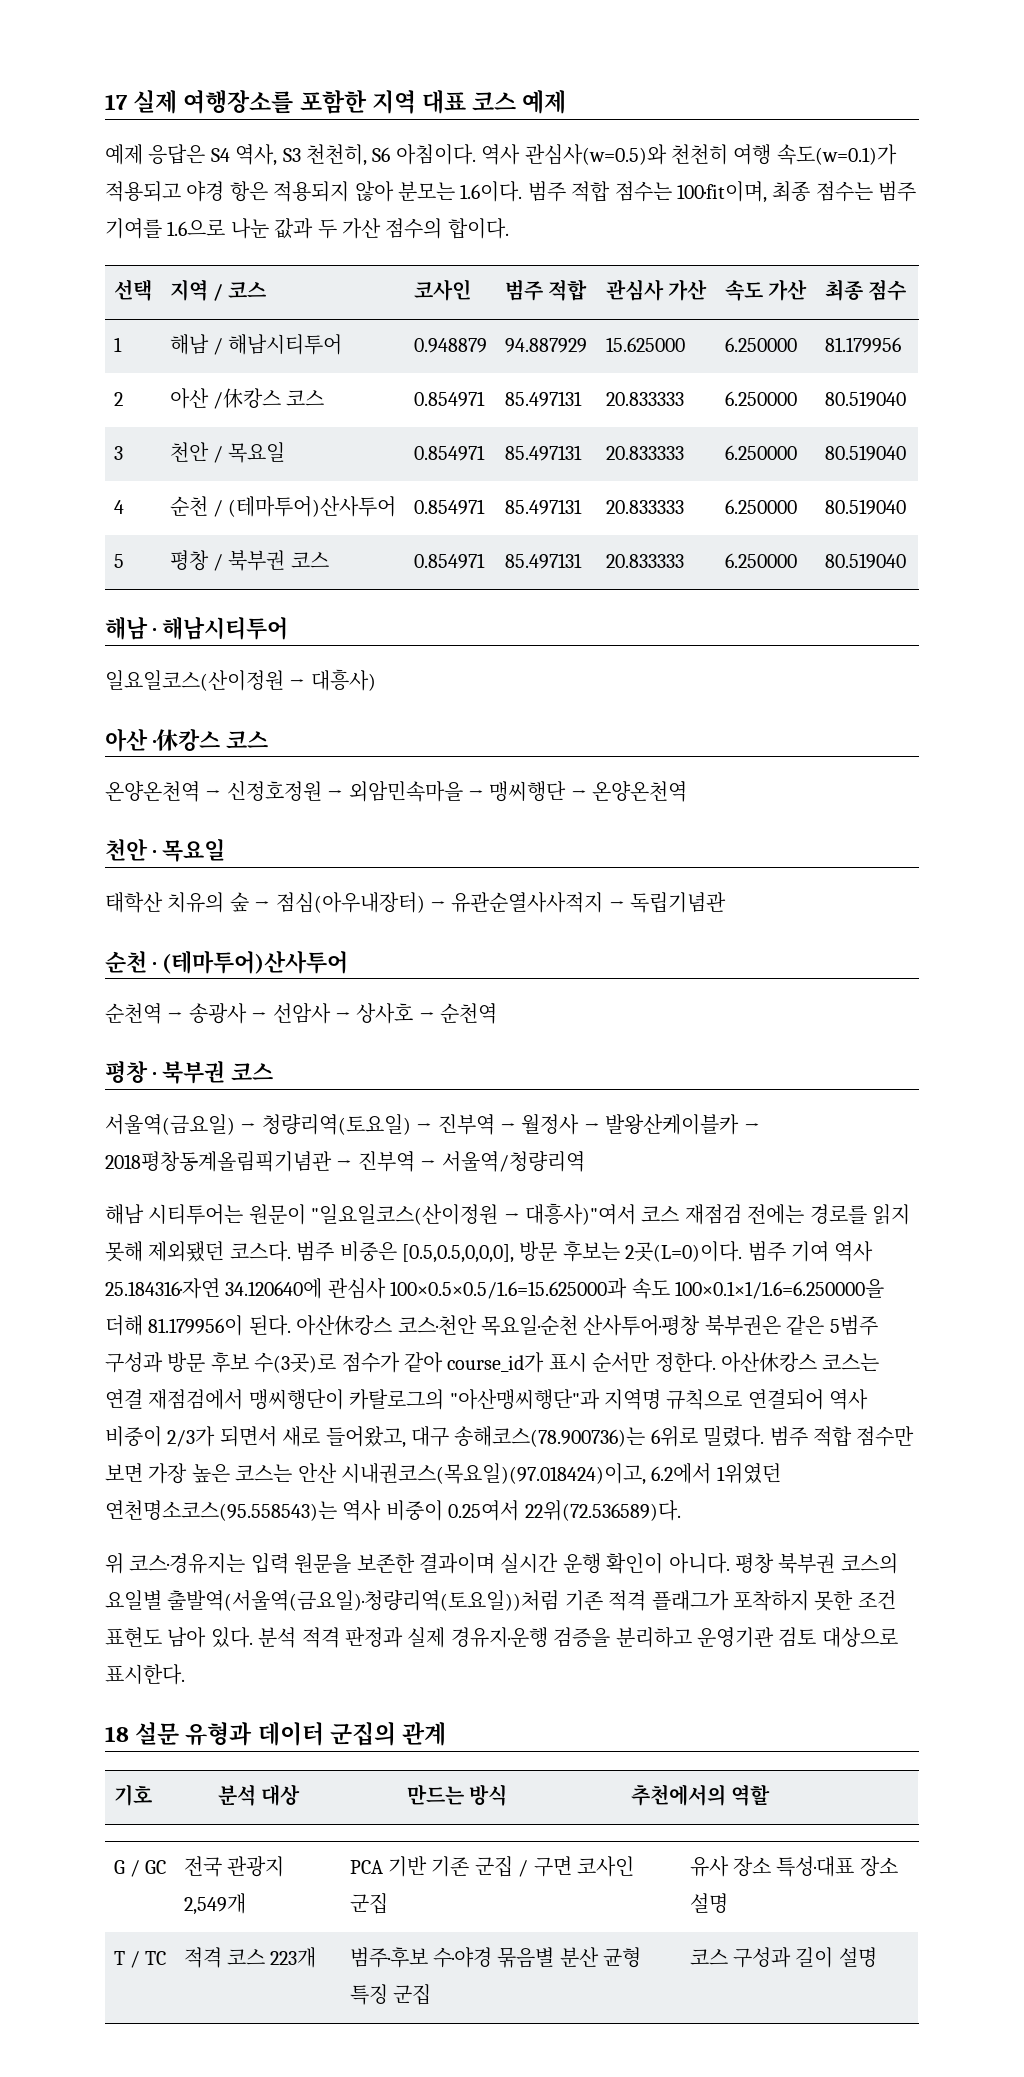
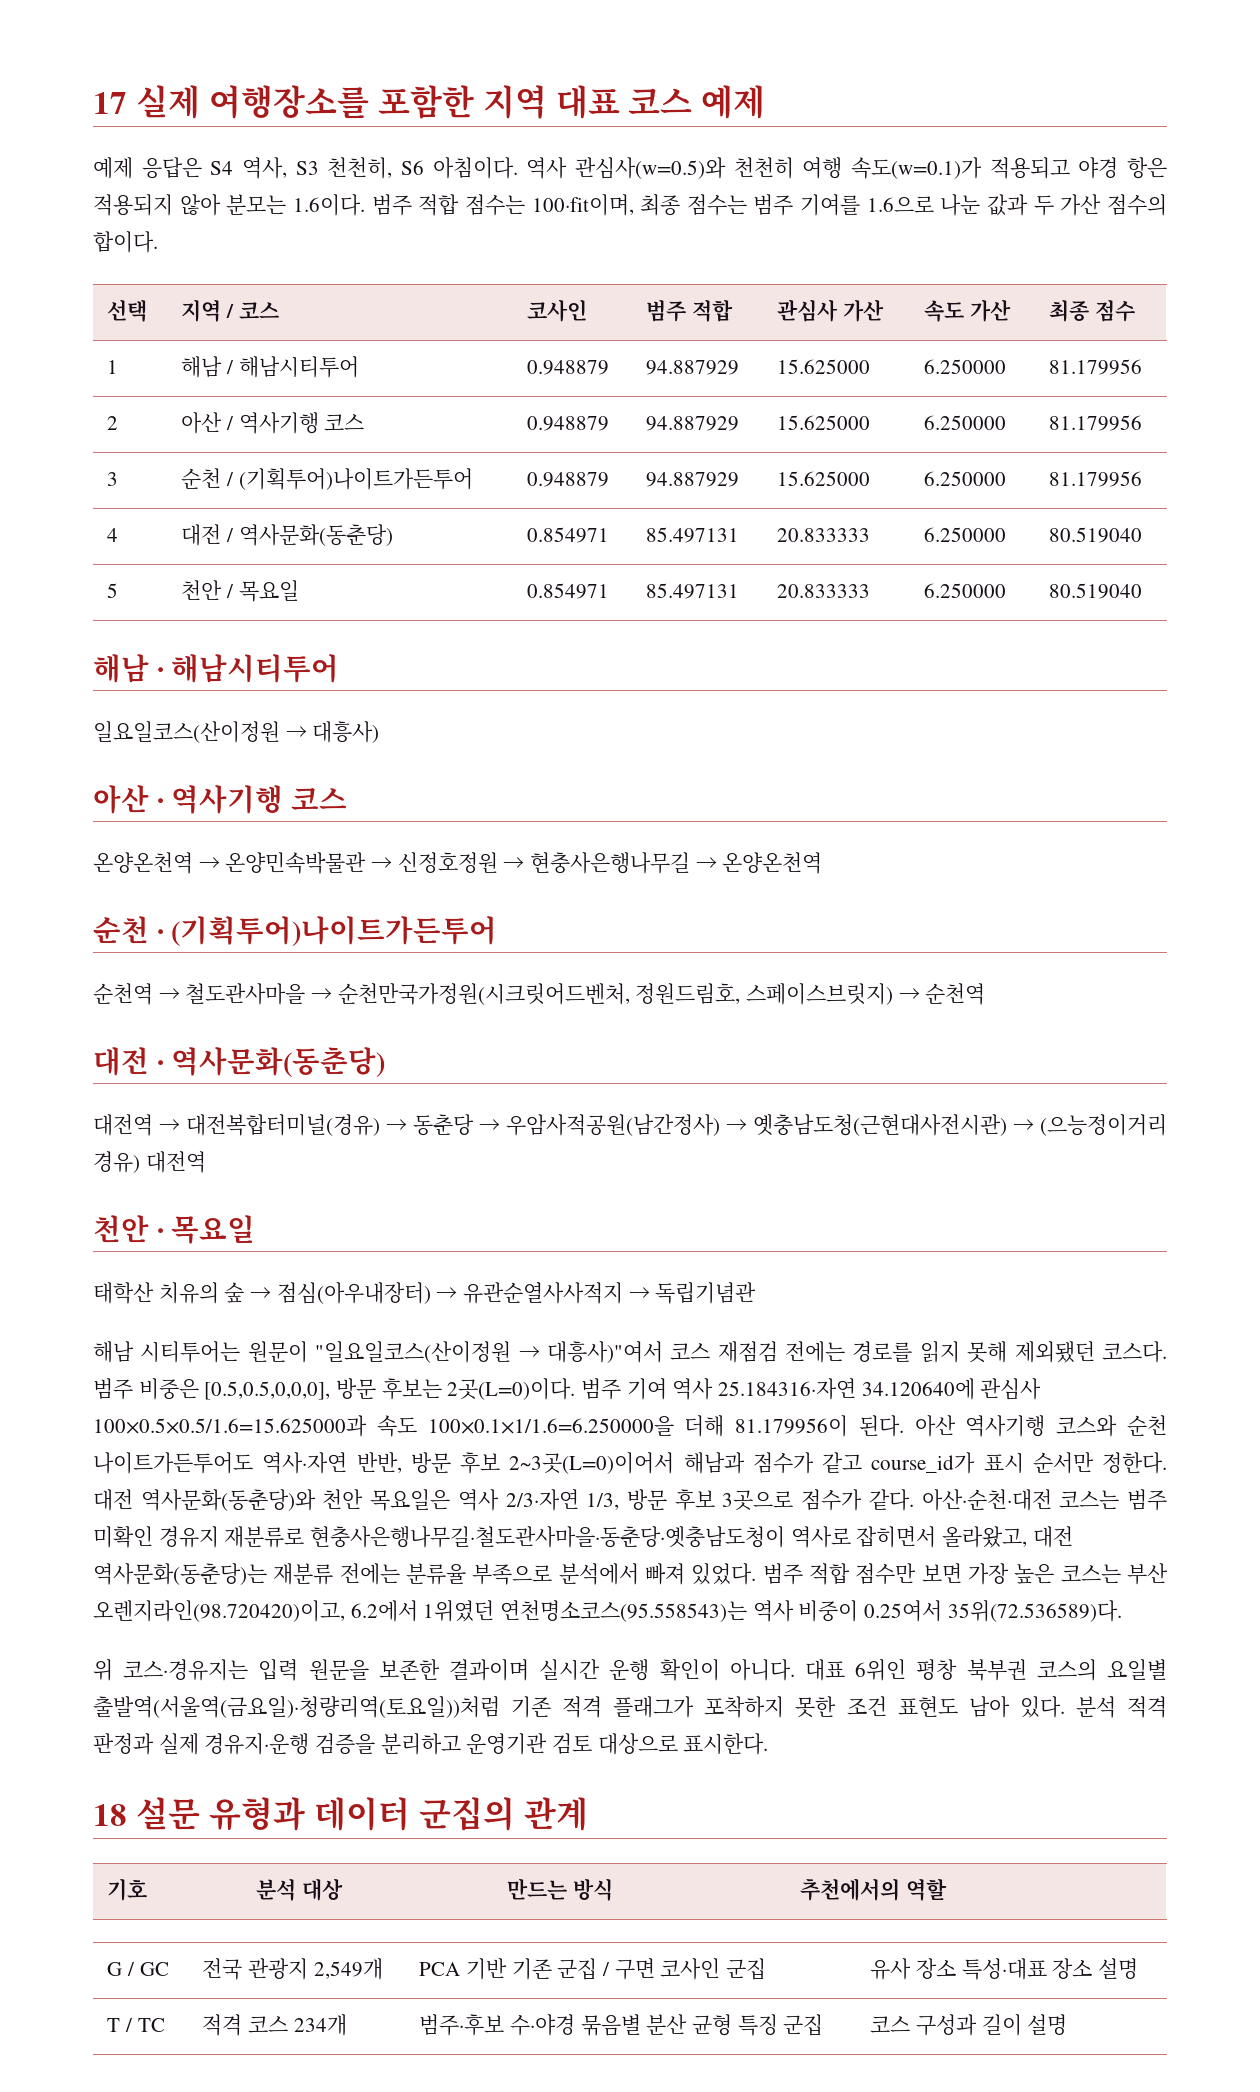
[223,388,325,408] [413,391,485,407] [504,391,582,407] [605,392,684,406] [724,391,797,406] [824,391,906,407] 休캉스 코스 | 0.854971 | 85.497131 | 20.833333 | 6.250000 | 80.519040 -> [238,412,365,434] [527,416,610,431] [646,416,740,431] [777,415,871,430] [924,415,1007,430] [1049,415,1143,431] 역사기행 코스 | 0.948879 | 94.887929 | 15.625000 | 6.250000 | 81.179956
[169,442,286,463] [413,445,485,461] [504,445,582,461] [605,446,684,460] [724,445,797,460] [824,445,906,461] 천안 / 목요일 | 0.854971 | 85.497131 | 20.833333 | 6.250000 | 80.519040 -> [181,468,473,490] [527,472,610,487] [646,472,740,487] [777,471,871,486] [924,471,1007,486] [1049,471,1143,487] 순천 / (기획투어)나이트가든투어 | 0.948879 | 94.887929 | 15.625000 | 6.250000 | 81.179956
[169,496,397,517] 순천 / (테마투어)산사투어 -> [181,524,393,546] 대전 / 역사문화(동춘당)
[169,550,329,571] 평창 / 북부권 코스 -> [181,580,299,602] 천안 / 목요일
[155,729,220,752] 休캉스 -> [171,785,284,814] 역사기행
[226,780,688,802] 신정호정원 → 외암민속마을 → 맹씨행단 → 온양온천역 -> [225,852,823,874] [93,916,498,946] [93,983,986,1005] [93,1047,386,1077] [93,1114,1167,1136] [93,1151,206,1173] 온양민속박물관 → 신정호정원 → 현충사은행나무길 → 온양온천역 // 순천 · (기획투어)나이트가든투어 // 순천역 → 철도관사마을 → 순천만국가정원(시크릿어드벤처, 정원드림호, 스페이스브릿지) → 순천역 // 대전 · 역사문화(동춘당) // 대전역 → 대전복합터미널(경유) → 동춘당 → 우암사적공원(남간정사) → 옛충남도청(근현대사전시관) → (으능정이거리 경유) 대전역
[105,950,348,974] [105,1002,498,1024] [105,1061,273,1084] [105,1113,760,1135] [105,1151,585,1172] // 순천 · (테마투어)산사투어 // 순천역 → 송광사 → 선암사 → 상사호 → 순천역 // 평창 · 북부권 코스 // 서울역(금요일) → 청량리역(토요일) → 진부역 → 월정사 → 발왕산케이블카 → 2018평창동계올림픽기념관 → 진부역 → 서울역/청량리역 -> (757, 1293) none
[334,1315,878,1336] [105,1352,880,1373] [105,1389,869,1410] [105,1426,765,1448] 休캉스 코스·천안 목요일·순천 산사투어·평창 북부권은 같은 5범주 구성과 방문 후보 수(3곳)로 점수가 같아 course_id가 표시 순서만 정한다. 아산休캉스 코스는 연결 재점검에서 맹씨행단이 카탈로그의 "아산맹씨행단"과 지역명 규칙으로 연결되어 역사 비중이 2/3가 되면서 새로 들어왔고, 대구 송해코스(78.900736)는 6위로 밀렸다. -> [965,1415,1168,1437] [93,1452,1167,1474] [93,1489,1167,1511] [93,1526,1073,1548] [93,1563,757,1585] 역사기행 코스와 순천 나이트가든투어도 역사·자연 반반, 방문 후보 2~3곳(L=0)이어서 해남과 점수가 같고 course_id가 표시 순서만 정한다. 대전 역사문화(동춘당)와 천안 목요일은 역사 2/3·자연 1/3, 방문 후보 3곳으로 점수가 같다. 아산·순천·대전 코스는 범주 미확인 경유지 재분류로 현충사은행나무길·철도관사마을·동춘당·옛충남도청이 역사로 잡히면서 올라왔고, 대전 역사문화(동춘당)는 재분류 전에는 분류율 부족으로 분석에서 빠져 있었다.
[297,1463,646,1485] 안산 시내권코스(목요일)(97.018424)이고, -> [1127,1563,1169,1585] [93,1600,345,1622] 부산 오렌지라인(98.720420)이고,
[524,1500,681,1521] 22위(72.536589)다. -> [947,1600,1122,1622] 35위(72.536589)다.
(730, 1563) none -> [805,1659,907,1681] 대표 6위인
[270,1947,317,1968] 223개 -> [293,2014,347,2036] 234개

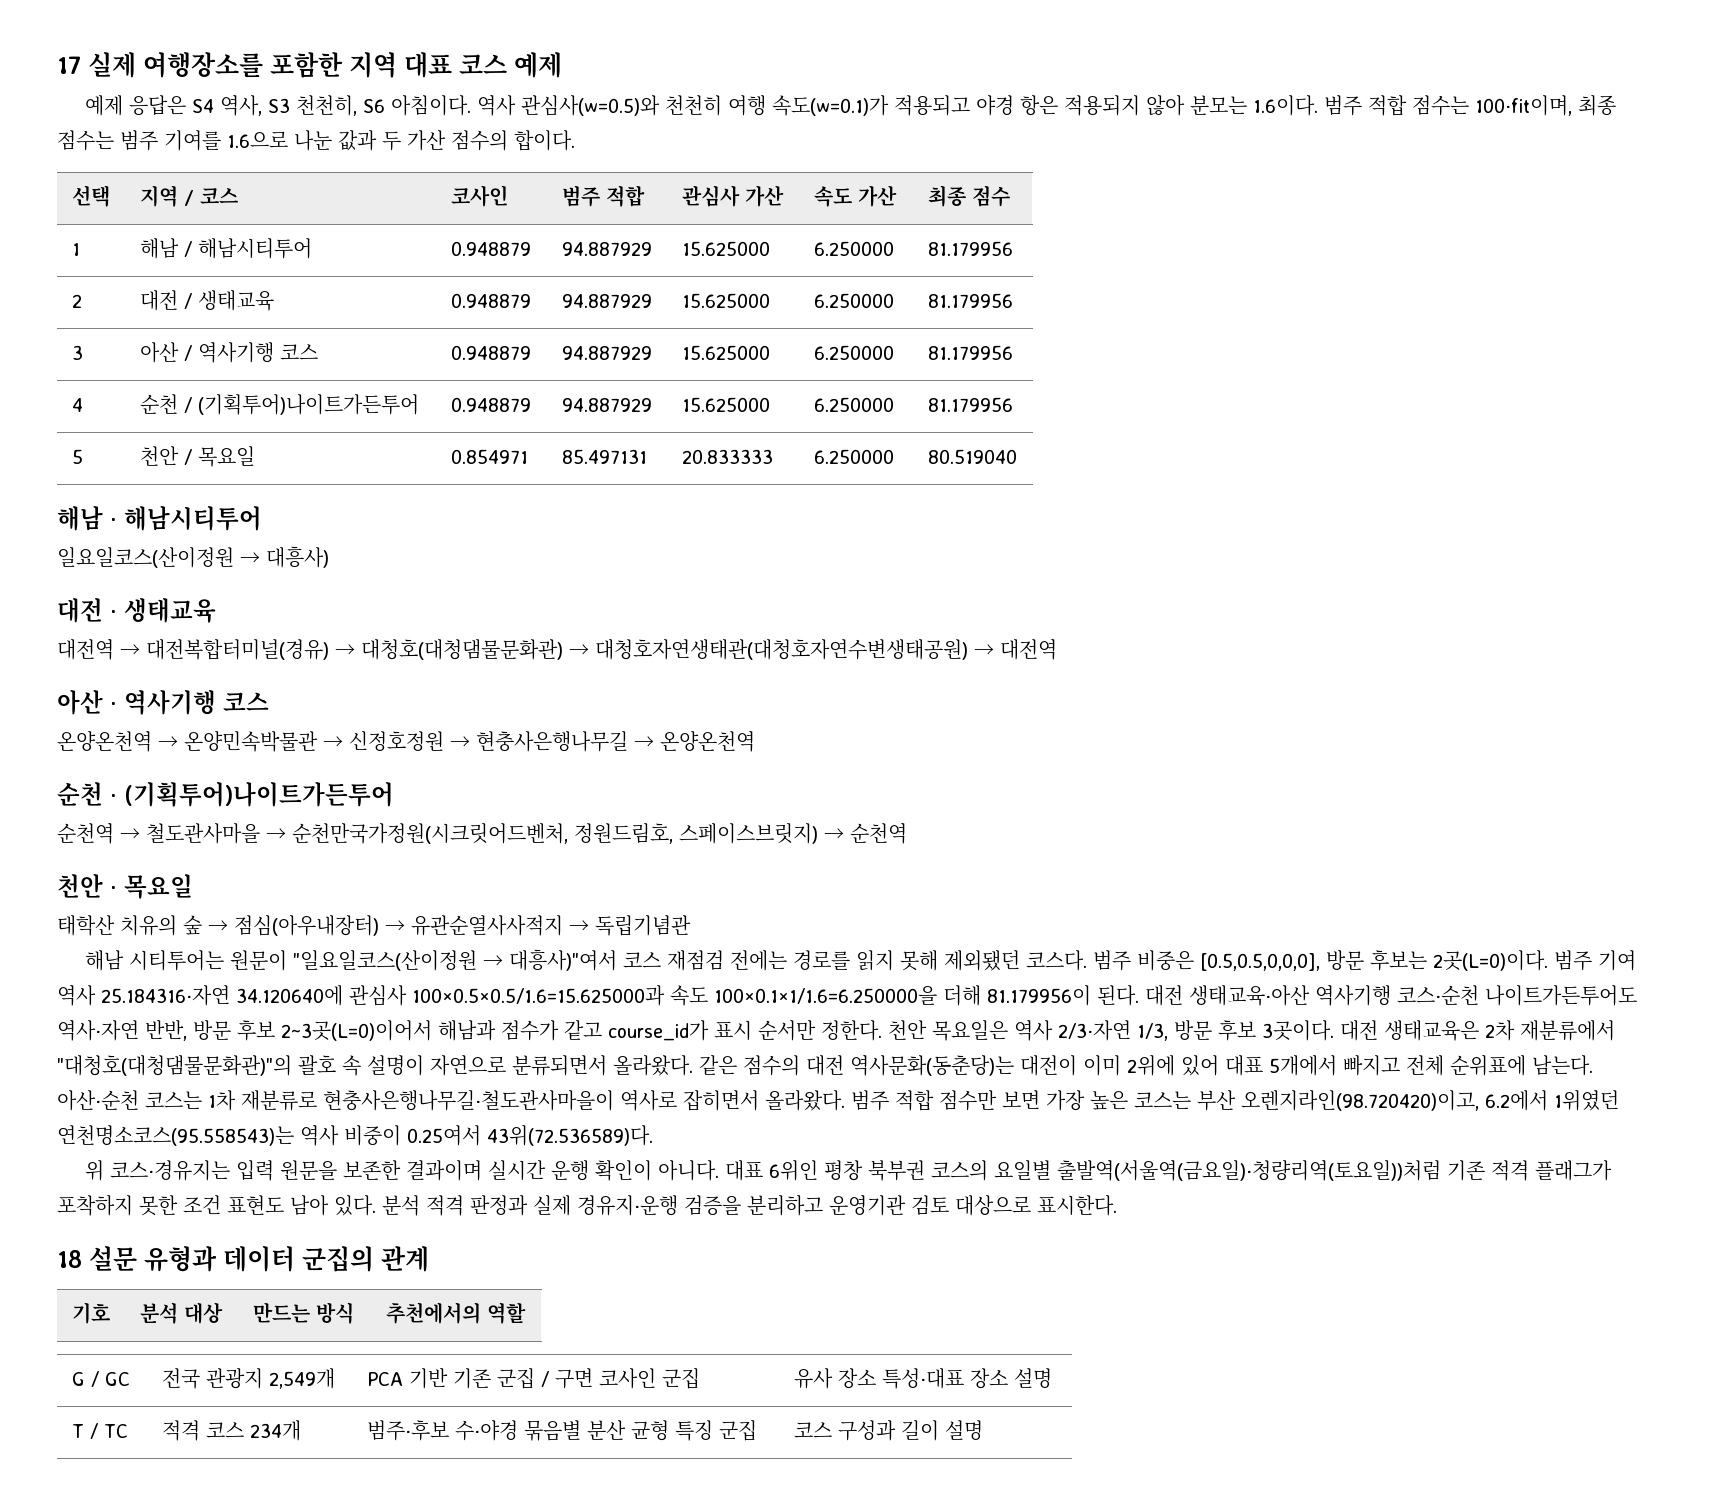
(119, 423) none -> [139,290,274,311] [450,293,531,308] [561,294,652,308] [681,293,770,308] [813,293,894,308] [927,293,1013,308] [71,345,83,360] | 대전 / 생태교육 | 0.948879 | 94.887929 | 15.625000 | 6.250000 | 81.179956 // 3
[107,472,119,486] 3 -> [71,398,83,412] 4
[107,528,119,542] [181,524,393,546] [527,527,610,543] [646,527,740,543] [777,528,871,542] [924,527,1007,542] [1049,527,1143,543] // 4 | 대전 / 역사문화(동춘당) | 0.854971 | 85.497131 | 20.833333 | 6.250000 | 80.519040 -> (1013, 404) none
(380, 732) none -> [57,598,216,623] [57,639,1057,660] // 대전 · 생태교육 // 대전역 → 대전복합터미널(경유) → 대청호(대청댐물문화관) → 대청호자연생태관(대청호자연수변생태공원) → 대전역
[93,1047,386,1077] [93,1114,1167,1136] [93,1151,206,1173] // 대전 · 역사문화(동춘당) // 대전역 → 대전복합터미널(경유) → 동춘당 → 우암사적공원(남간정사) → 옛충남도청(근현대사전시관) → (으능정이거리 경유) 대전역 -> (907, 833) none
[914,1415,1168,1437] 아산 역사기행 코스와 순천 -> [1145,985,1479,1006] 대전 생태교육·아산 역사기행 코스·순천
[93,1489,316,1511] 대전 역사문화(동춘당)와 -> (882, 1030) none
[722,1489,1167,1511] [93,1526,1073,1548] [93,1563,757,1585] 3곳으로 점수가 같다. 아산·순천·대전 코스는 범주 미확인 경유지 재분류로 현충사은행나무길·철도관사마을·동춘당·옛충남도청이 역사로 잡히면서 올라왔고, 대전 역사문화(동춘당)는 재분류 전에는 분류율 부족으로 분석에서 빠져 있었다. -> [1262,1020,1615,1041] [57,1055,1593,1076] [57,1090,845,1111] 3곳이다. 대전 생태교육은 2차 재분류에서 "대청호(대청댐물문화관)"의 괄호 속 설명이 자연으로 분류되면서 올라왔다. 같은 점수의 대전 역사문화(동춘당)는 대전이 이미 2위에 있어 대표 5개에서 빠지고 전체 순위표에 남는다. 아산·순천 코스는 1차 재분류로 현충사은행나무길·철도관사마을이 역사로 잡히면서 올라왔다.
[947,1600,1122,1622] 35위(72.536589)다. -> [487,1125,653,1146] 43위(72.536589)다.

